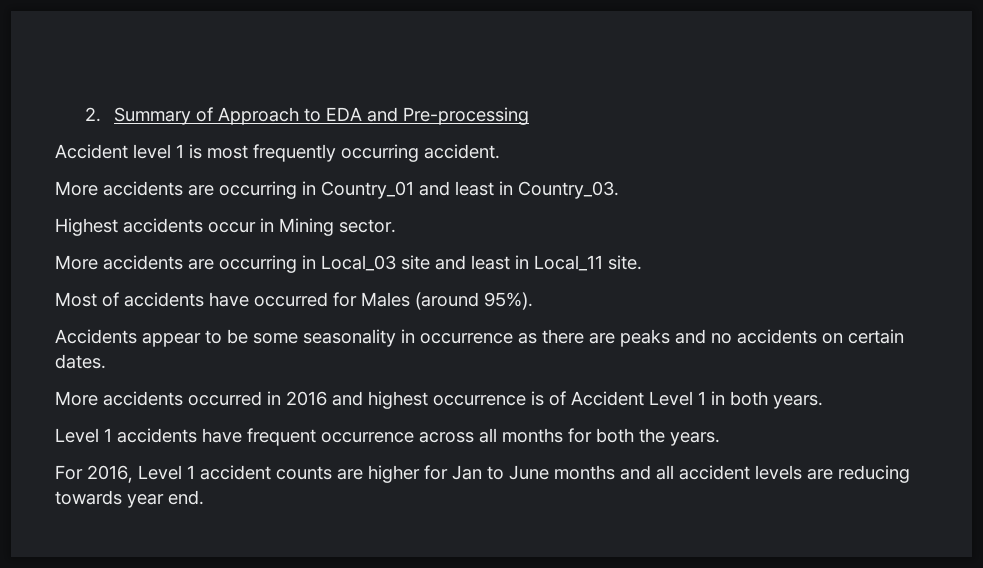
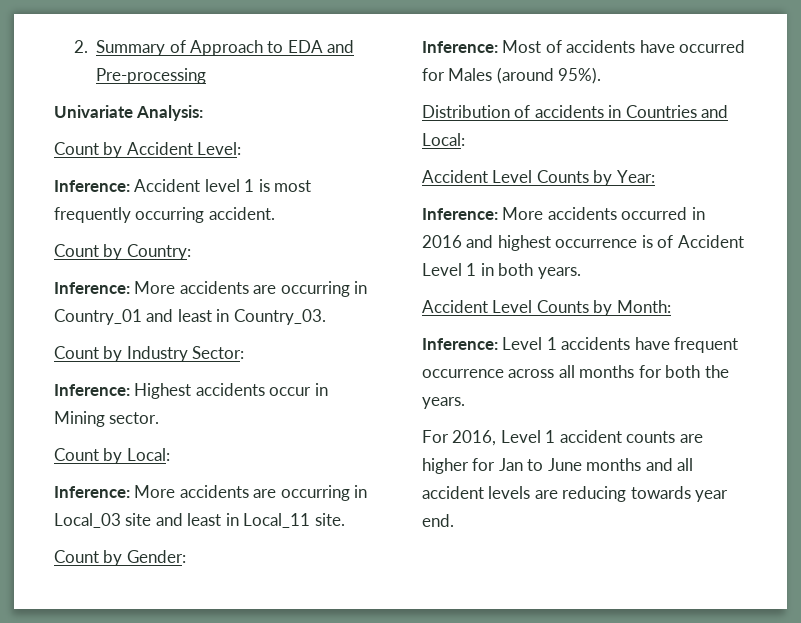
(530, 116) none -> [54,105,204,121] [54,142,242,158] [54,180,130,192] Univariate Analysis: // Count by Accident Level: // Inference:
(500, 151) none -> [54,244,191,260] [54,282,130,294] Count by Country: // Inference:
(619, 190) none -> [54,346,245,362] [54,384,130,396] Count by Industry Sector: // Inference:
(396, 226) none -> [54,448,170,464] [54,486,130,498] Count by Local: // Inference:
(642, 262) none -> [54,550,186,566] [422,41,498,53] Count by Gender: // Inference:
[55,329,904,347] [55,354,106,369] Accidents appear to be some seasonality in occurrence as there are peaks and no accidents on certain dates. // -> [422,105,729,118] [422,133,465,146] [422,170,655,186] [422,208,498,220] Distribution of accidents in Countries and Local: // Accident Level Counts by Year: // Inference:
(823, 402) none -> [422,300,671,316] [422,338,498,350] Accident Level Counts by Month: // Inference:

